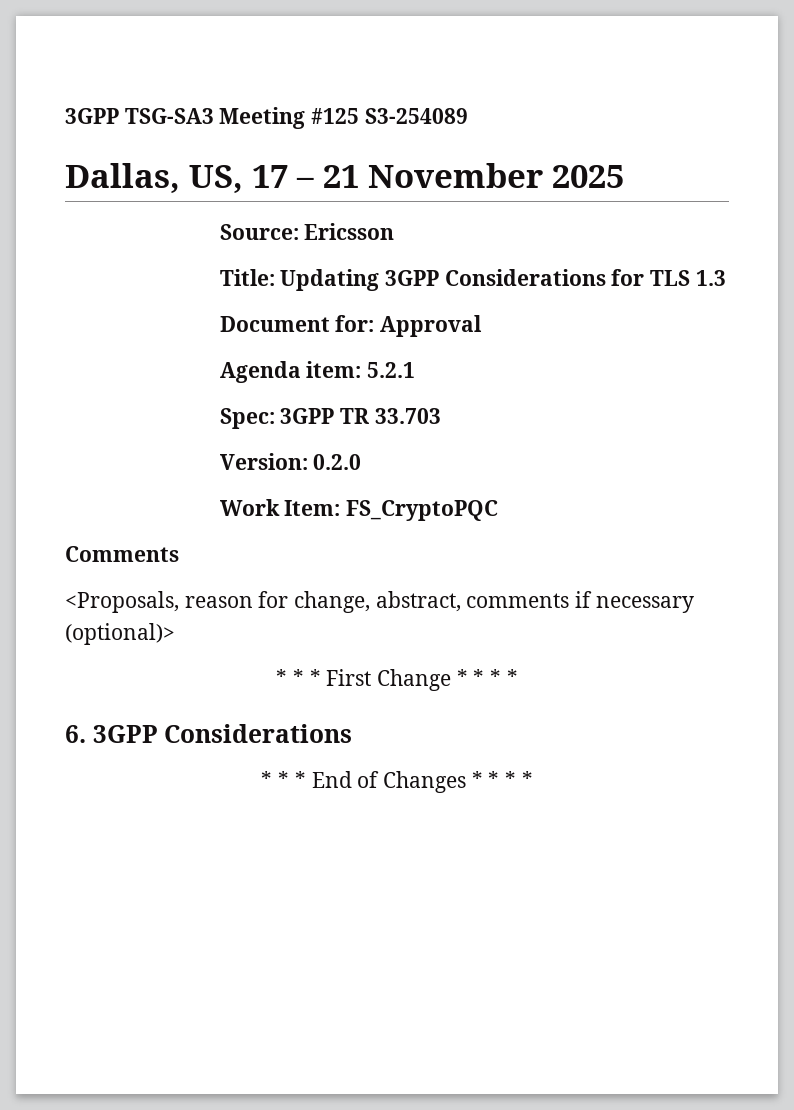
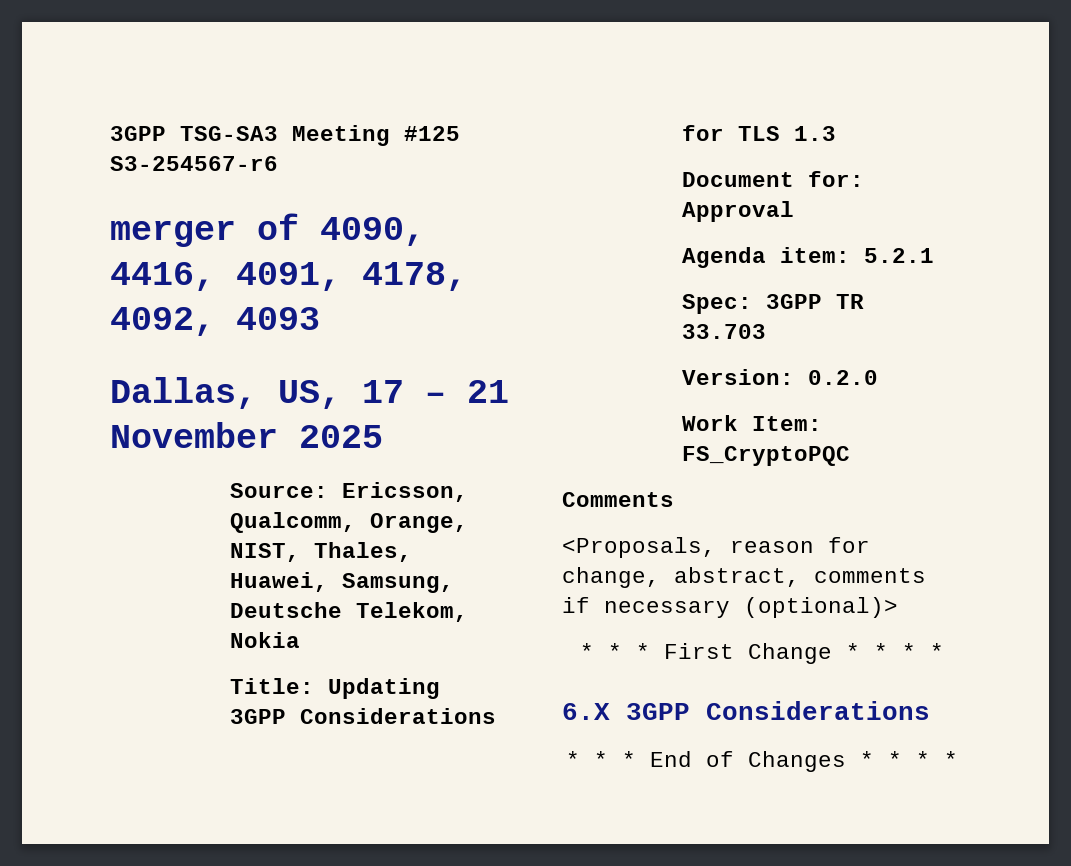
[364,108,468,124] S3-254089 -> [110,156,278,171] [110,213,425,247] [110,262,467,291] [110,307,320,336] S3-254567-r6 // merger of 4090, 4416, 4091, 4178, 4092, 4093
[304,223,395,240] Ericsson -> [341,482,468,502] [229,512,468,533] [229,542,412,562] [229,572,454,593] [229,602,468,622] [229,632,300,648] Ericsson, Qualcomm, Orange, NIST, Thales, Huawei, Samsung, Deutsche Telekom, Nokia
[65,725,86,743] 6. -> [562,703,610,720] 6.X

